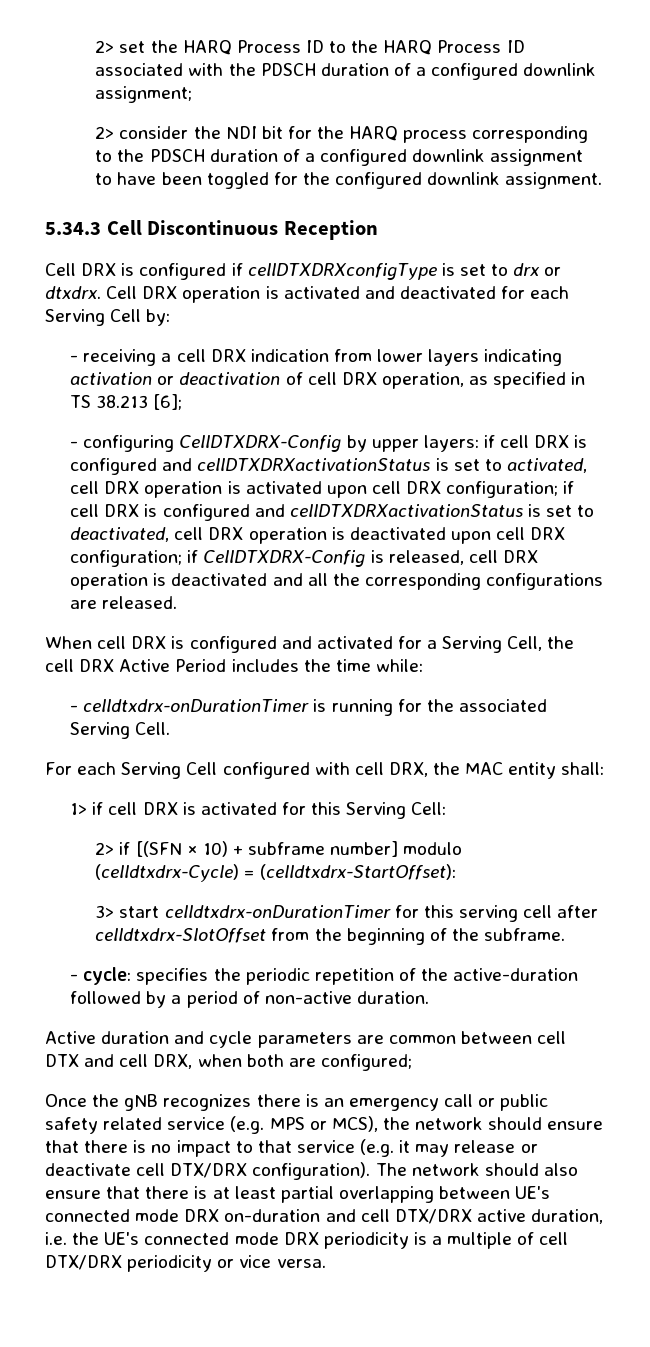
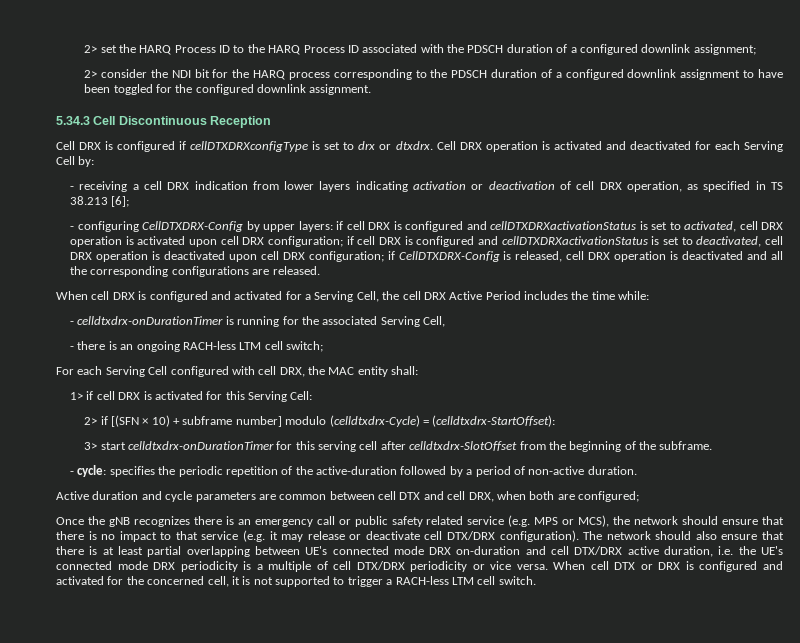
[135,722,171,735] Cell. -> [423,316,446,327] [70,341,324,352] Cell, // - there is an ongoing RACH-less LTM cell switch;
(326, 1263) none -> [553,561,783,572] [56,576,536,587] When cell DTX or DRX is configured and activated for the concerned cell, it is not supported to trigger a RACH-less LTM cell switch.

